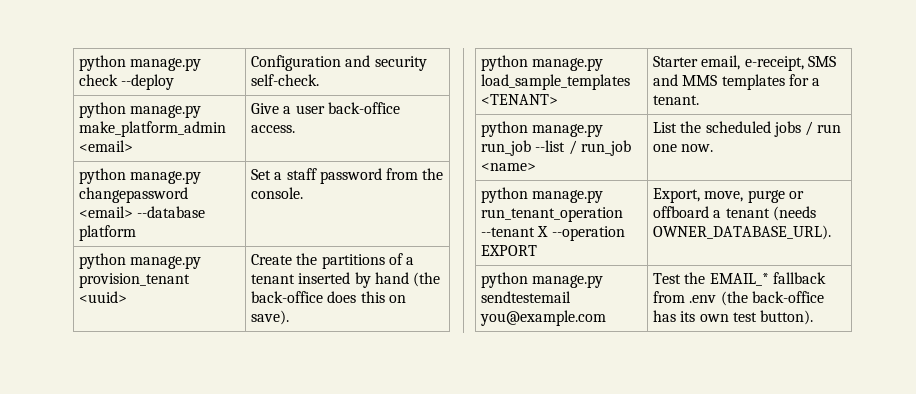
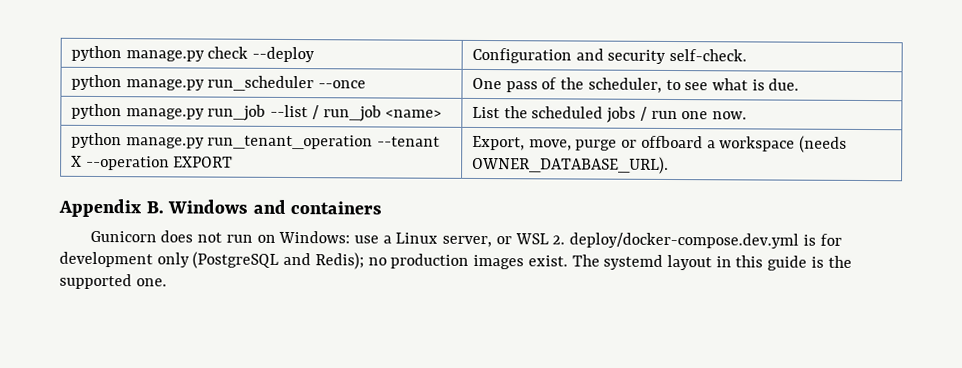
[79,121,227,137] [79,140,134,152] [251,102,400,114] [251,125,296,133] [79,168,202,184] [79,187,189,203] [79,206,206,218] [79,225,137,241] [251,168,444,184] [251,187,304,199] [79,253,202,269] [79,273,191,288] [79,291,128,303] [251,253,415,269] [251,272,441,288] [251,291,406,303] [251,310,290,325] [481,55,604,71] [481,74,631,90] [481,94,559,105] [653,55,836,71] [653,74,821,90] [653,95,700,105] make_platform_admin <email> | Give a user back-office access. // python manage.py changepassword <email> --database platform | Set a staff password from the console. // python manage.py provision_tenant <uuid> | Create the partitions of a tenant inserted by hand (the back-office does this on save). // python manage.py load_sample_templates <TENANT> | Starter email, e-receipt, SMS and MMS templates for a tenant. -> [207,75,367,92] [471,77,800,93] run_scheduler --once | One pass of the scheduler, to see what is due.
[725,208,770,218] tenant -> [719,136,796,152] workspace
[481,272,604,288] [481,291,572,303] [480,310,607,326] [653,272,826,286] [653,291,824,306] [653,310,814,325] // python manage.py sendtestemail you@example.com | Test the EMAIL_* fallback from .env (the back-office has its own test button). -> [58,198,383,218] [89,230,842,249] [59,251,852,271] [59,273,167,290] // Appendix B. Windows and containers // Gunicorn does not run on Windows: use a Linux server, or WSL 2. deploy/docker-compose.dev.yml is for development only (PostgreSQL and Redis); no production images exist. The systemd layout in this guide is the supported one.

